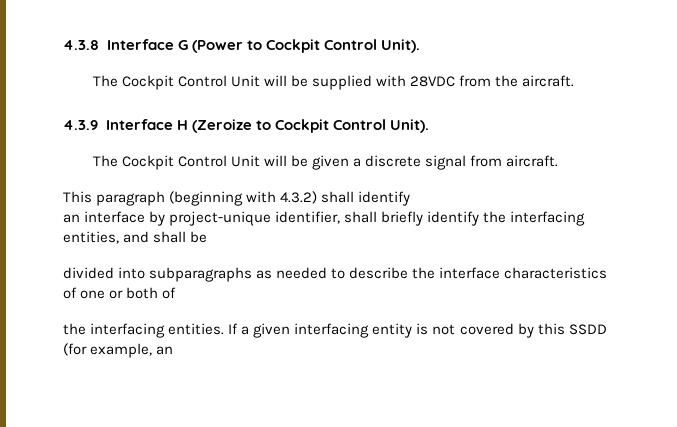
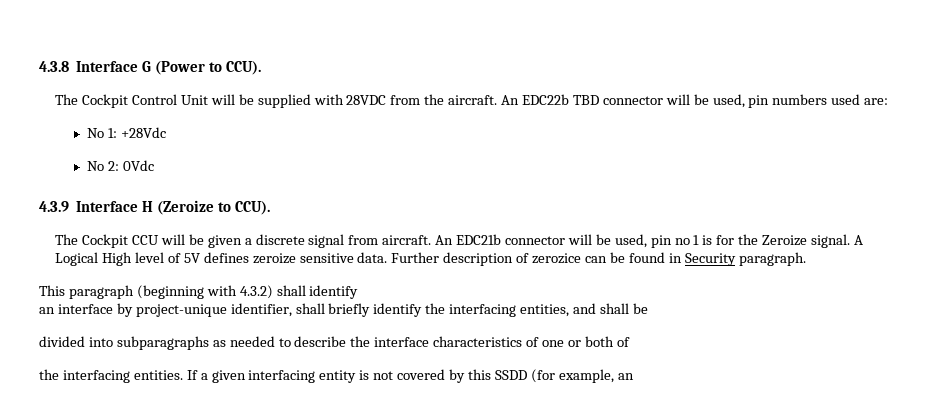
[265,39,420,53] Cockpit Control Unit). -> [226,61,262,75] CCU).
(575, 81) none -> [501,94,889,108] [87,127,166,138] [87,160,154,171] An EDC22b TBD connector will be used, pin numbers used are: // No 1: +28Vdc // No 2: 0Vdc
[274,119,429,133] [92,155,260,170] Cockpit Control Unit). // The Cockpit Control Unit -> [235,201,271,215] [55,234,159,248] CCU). // The Cockpit CCU
(559, 161) none -> [435,234,863,248] [55,252,806,266] An EDC21b connector will be used, pin no 1 is for the Zeroize signal. A Logical High level of 5V defines zeroize sensitive data. Further description of zerozice can be found in Security paragraph.

